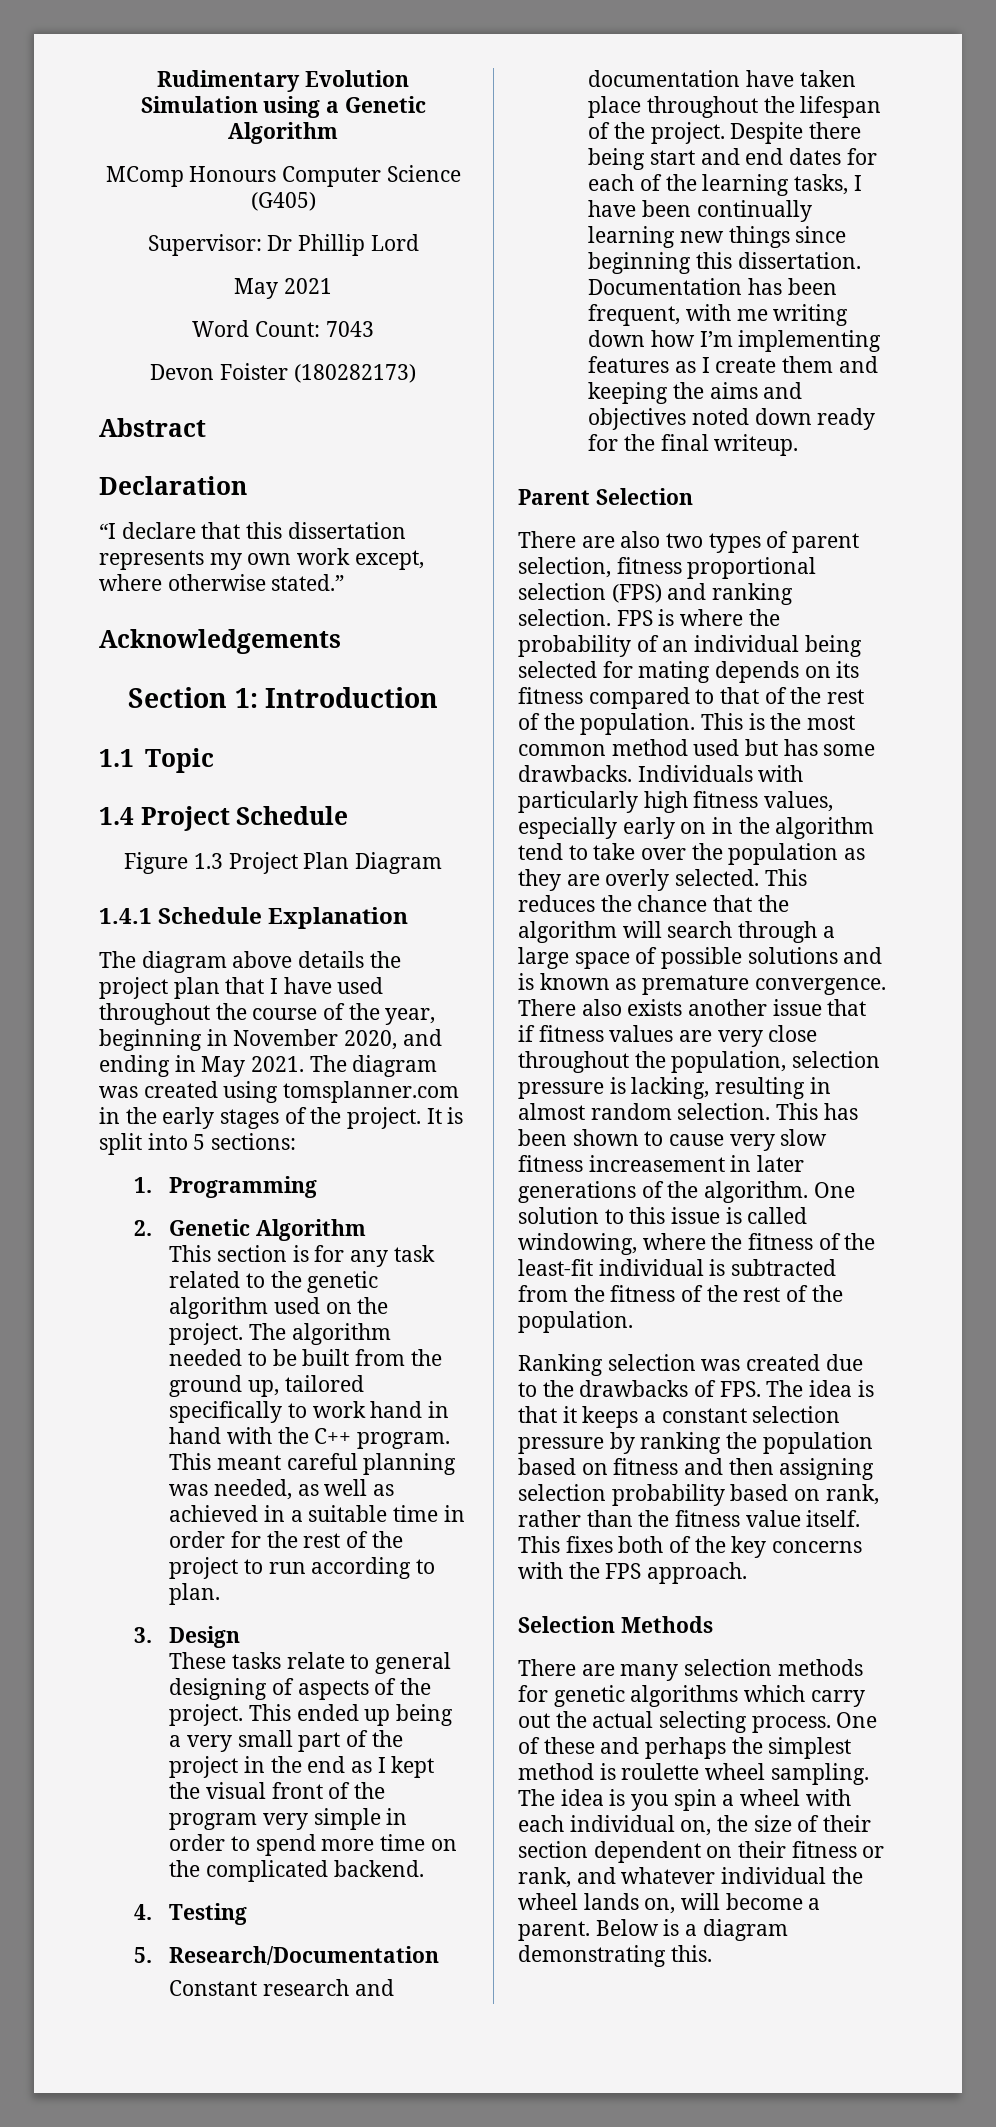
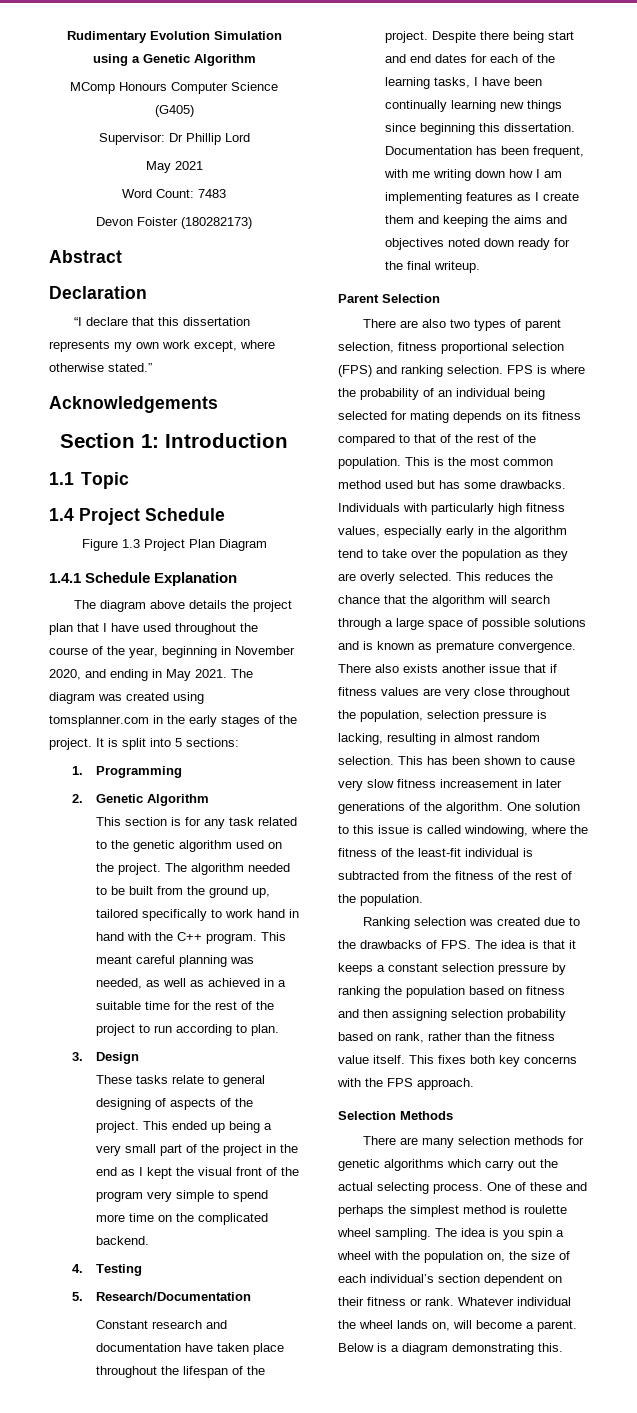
[325,321,374,337] 7043 -> [198,189,226,198] 7483
[443,1505,465,1522] [169,1531,226,1548] in order -> (170, 1005) none
[386,1808,408,1825] [169,1834,226,1851] in order -> (214, 1196) none
[699,331,733,347] I’m -> [535,169,562,178] I am
[680,822,707,834] on -> (474, 532) none
[669,1536,726,1553] of the -> (495, 1059) none
[518,1815,675,1832] each individual -> [402,1251,483,1263] the population
[823,1815,872,1832] their -> [338,1274,434,1283] each individual’s
[518,1867,716,1888] rank, and whatever -> [425,1297,514,1306] rank. Whatever

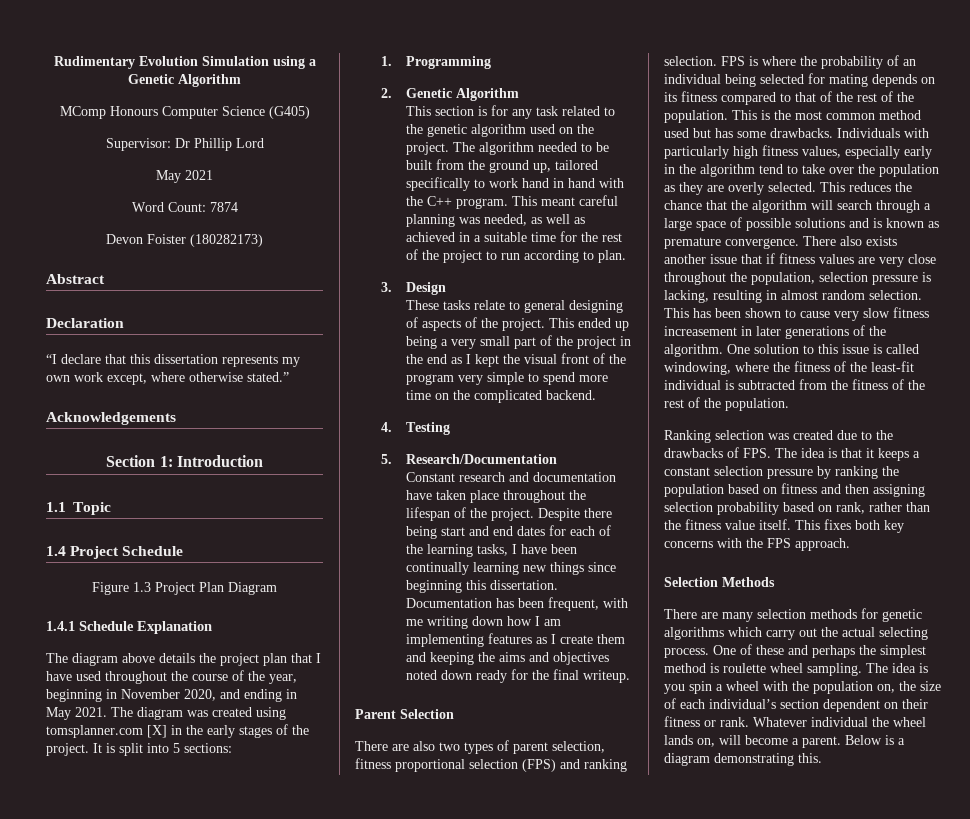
[198,189,226,198] 7483 -> [209,202,238,212] 7874
(149, 721) none -> [147,725,167,738] [X]

